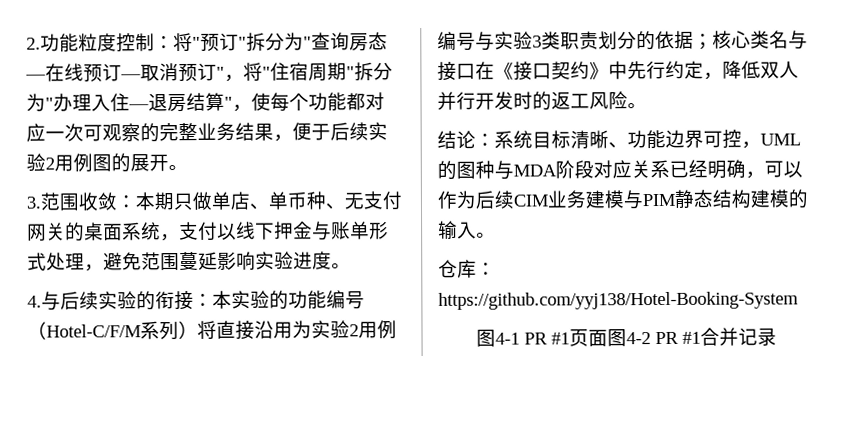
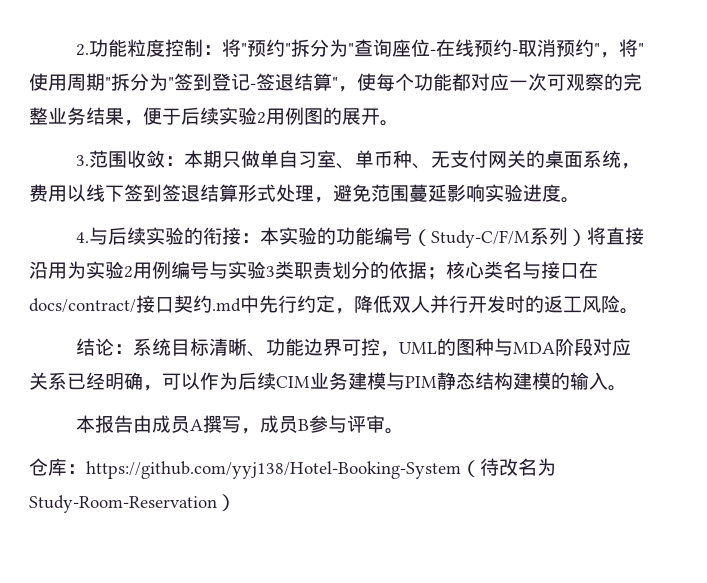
[219,32,239,51] 订 -> [266,39,286,57] 约
[349,32,388,52] [25,62,217,83] 房态—在线预订—取消预订 -> [392,39,595,57] 座位-在线预约-取消预约
[270,62,309,81] 住宿 -> [29,73,67,91] 使用
[53,93,187,113] 办理入住—退房 -> [174,73,294,91] 签到登记-签退
[230,191,250,210] 店 -> [279,150,337,168] 自习室
[179,221,370,241] 支付以线下押金与账单 -> [29,184,238,202] 费用以线下签到签退结算
[46,324,141,338] Hotel-C/F/M -> [431,230,531,248] Study-C/F/M
[494,61,514,80] 《 -> [29,298,136,313] docs/contract/
[589,61,609,80] 》 -> [212,298,241,312] .md
[438,259,496,278] [438,291,799,310] [476,327,777,347] 仓库：https://github.com/yyj138/Hotel-Booking-System // 图4-1 PR #1页面图4-2 PR #1合并记录 -> [76,415,405,434] [29,458,556,479] [29,494,236,513] 本报告由成员A撰写，成员B参与评审。 // 仓库：https://github.com/yyj138/Hotel-Booking-System（待改名为Study-Room-Reservation）

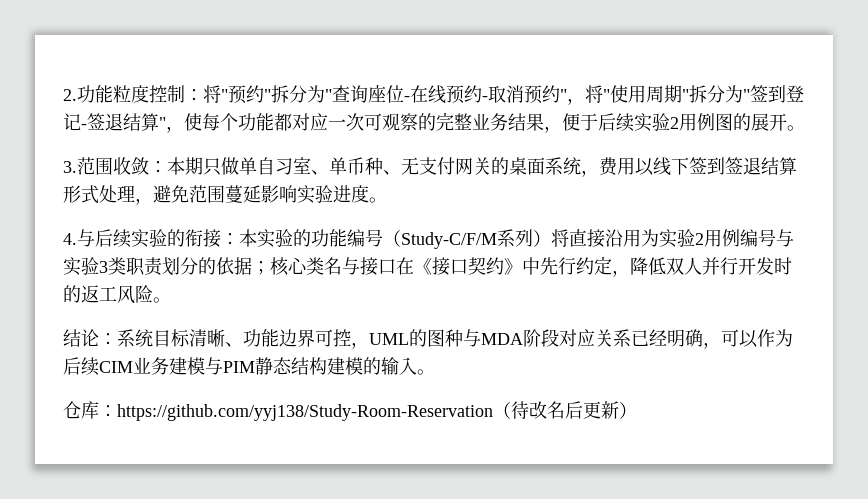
[29,298,136,313] docs/contract/ -> [414,258,432,275] 《
[212,298,241,312] .md -> [504,258,522,275] 》
[76,415,405,434] // 本报告由成员A撰写，成员B参与评审。 -> (435, 372) none
[86,461,461,479] https://github.com/yyj138/Hotel-Booking-System -> [117,404,493,421] https://github.com/yyj138/Study-Room-Reservation
[537,458,556,476] [29,495,217,513] 为Study-Room-Reservation -> [565,401,619,419] 后更新

